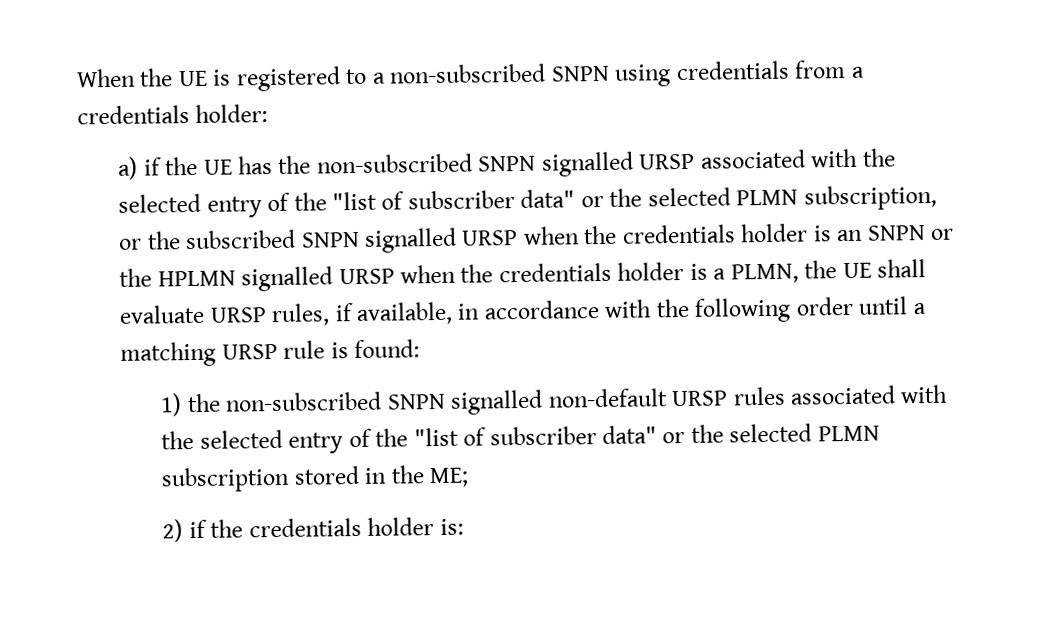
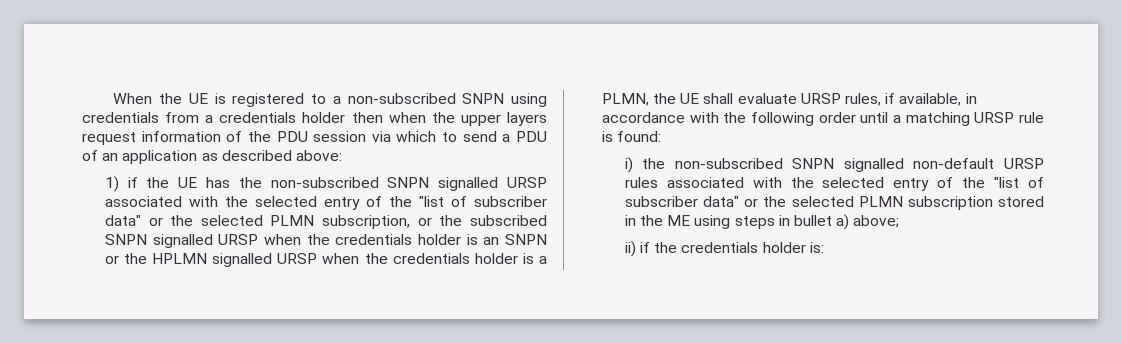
[195,104,269,123] [118,156,139,180] holder: // a) -> [302,112,547,126] [82,131,547,145] [82,150,342,164] [104,176,119,192] holder then when the upper layers request information of the PDU session via which to send a PDU of an application as described above: // 1)
[160,393,183,417] 1) -> [624,157,633,173] i)
[429,467,470,488] [162,519,184,543] ME; // 2) -> [667,214,900,230] [624,241,636,257] ME using steps in bullet a) above; // ii)

